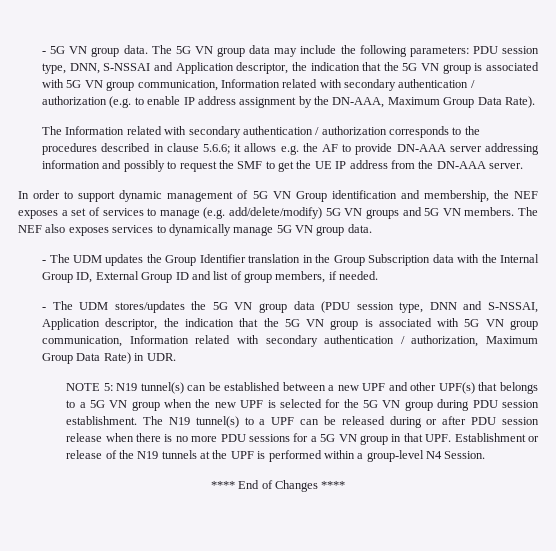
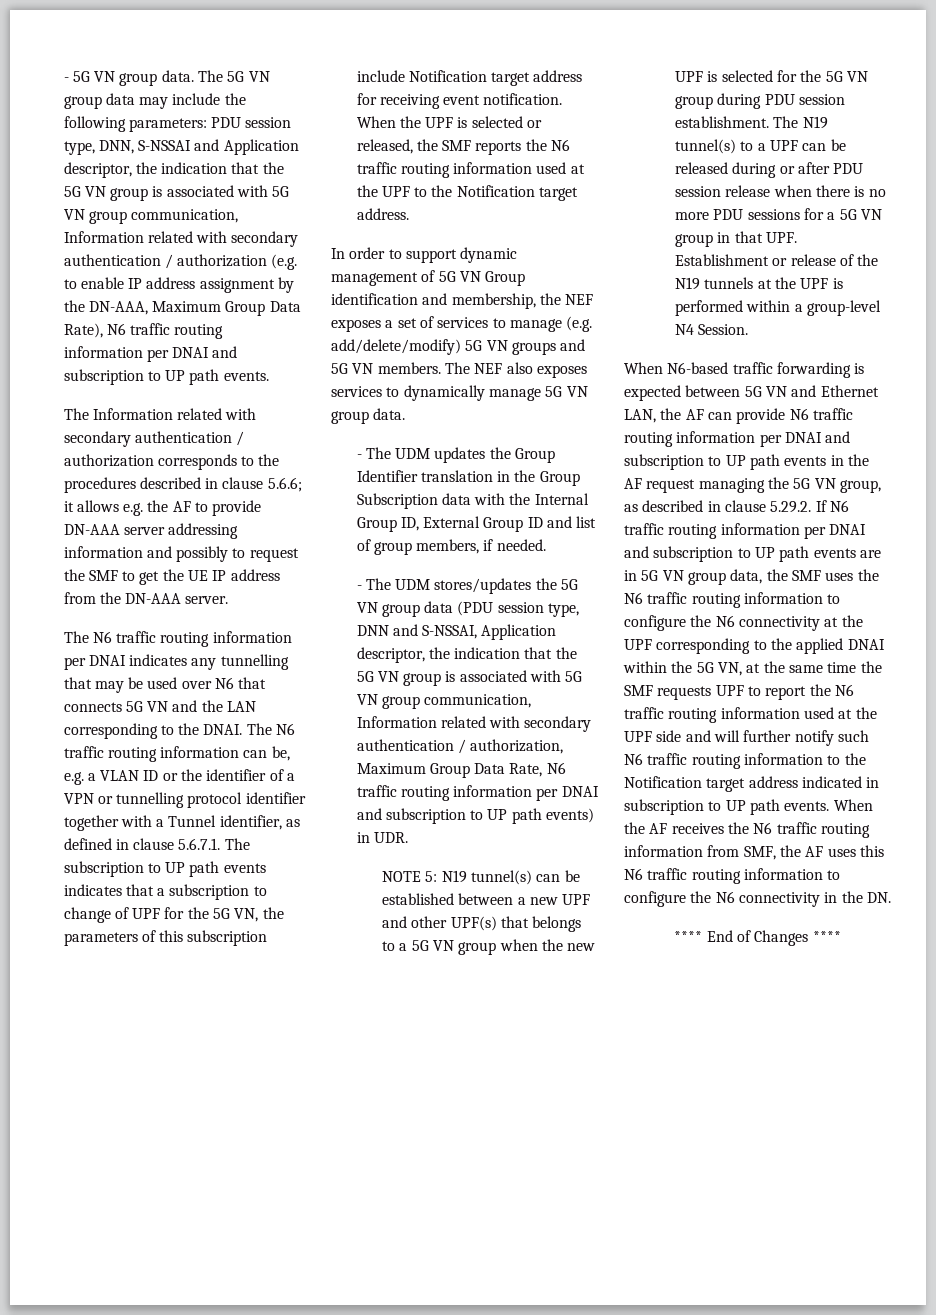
[504,96,535,108] Rate). -> [63,323,224,339] [63,346,238,362] [63,369,269,385] Rate), N6 traffic routing information per DNAI and subscription to UP path events.
(524, 166) none -> [63,631,292,647] [63,654,289,670] [63,677,267,693] [63,700,257,712] [63,723,296,739] [63,746,290,762] [63,769,296,785] [63,792,306,808] [63,815,301,831] [63,838,250,850] [63,861,266,877] [63,884,267,900] [63,907,284,923] [63,930,268,946] [356,70,583,86] [356,93,563,109] [356,116,543,128] [356,139,571,155] [356,162,585,178] [356,185,579,201] [356,208,409,220] // The N6 traffic routing information per DNAI indicates any tunnelling that may be used over N6 that connects 5G VN and the LAN corresponding to the DNAI. The N6 traffic routing information can be, e.g. a VLAN ID or the identifier of a VPN or tunnelling protocol identifier together with a Tunnel identifier, as defined in clause 5.6.7.1. The subscription to UP path events indicates that a subscription to change of UPF for the 5G VN, the parameters of this subscription include Notification target address for receiving event notification. When the UPF is selected or released, the SMF reports the N6 traffic routing information used at the UPF to the Notification target address.
[103,352,131,364] Rate) -> [509,762,566,777] [356,785,599,801] [356,808,595,824] Rate, N6 traffic routing information per DNAI and subscription to UP path events)
(486, 455) none -> [624,362,865,378] [624,385,879,401] [624,408,853,424] [624,431,851,447] [624,454,869,470] [624,477,881,493] [624,500,849,513] [624,523,867,539] [624,546,881,562] [624,569,879,585] [624,592,841,608] [624,615,863,631] [624,638,885,654] [623,661,882,676] [624,684,854,700] [624,707,877,723] [624,730,869,746] [624,753,866,769] [624,776,880,792] [624,799,873,815] [624,822,870,838] [624,845,884,860] [624,868,841,884] [624,891,891,907] // When N6-based traffic forwarding is expected between 5G VN and Ethernet LAN, the AF can provide N6 traffic routing information per DNAI and subscription to UP path events in the AF request managing the 5G VN group, as described in clause 5.29.2. If N6 traffic routing information per DNAI and subscription to UP path events are in 5G VN group data, the SMF uses the N6 traffic routing information to configure the N6 connectivity at the UPF corresponding to the applied DNAI within the 5G VN, at the same time the SMF requests UPF to report the N6 traffic routing information used at the UPF side and will further notify such N6 traffic routing information to the Notification target address indicated in subscription to UP path events. When the AF receives the N6 traffic routing information from SMF, the AF uses this N6 traffic routing information to configure the N6 connectivity in the DN.

